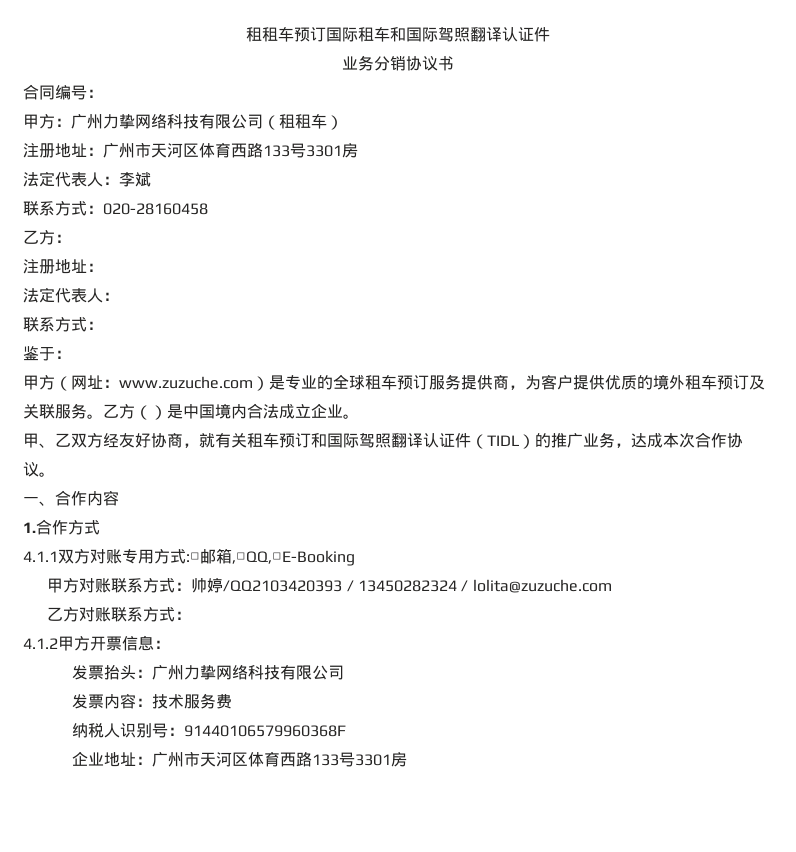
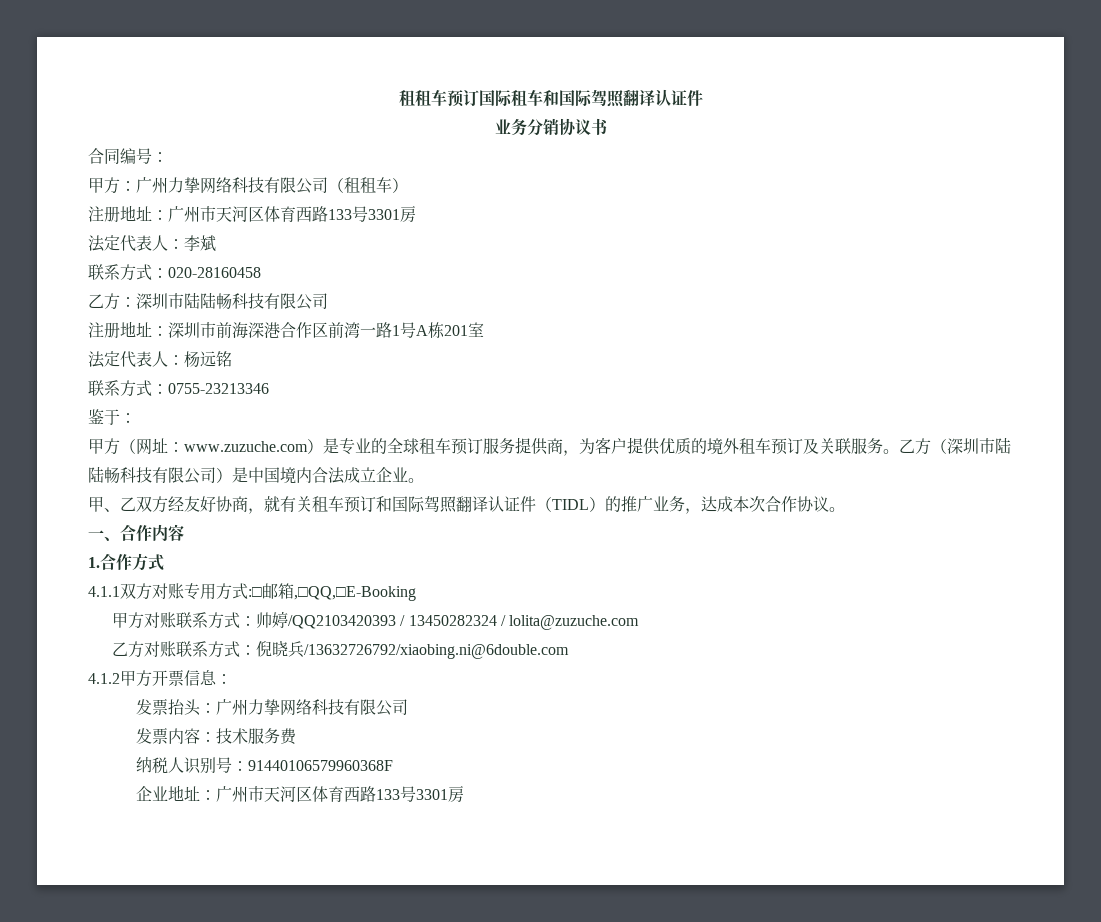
[23,259,103,274] [23,287,119,303] [23,317,103,332] // 注册地址： // 法定代表人： // 联系方式： -> [136,292,328,310] [88,321,484,339] [88,351,232,368] [88,380,269,397] 深圳市陆陆畅科技有限公司 // 注册地址：深圳市前海深港合作区前湾一路1号A栋201室 // 法定代表人：杨远铭 // 联系方式：0755-23213346
(151, 412) none -> [947,437,1011,454] [88,466,216,484] 深圳市陆陆畅科技有限公司
(192, 615) none -> [256,640,570,659] 倪晓兵/13632726792/xiaobing.ni@6double.com

